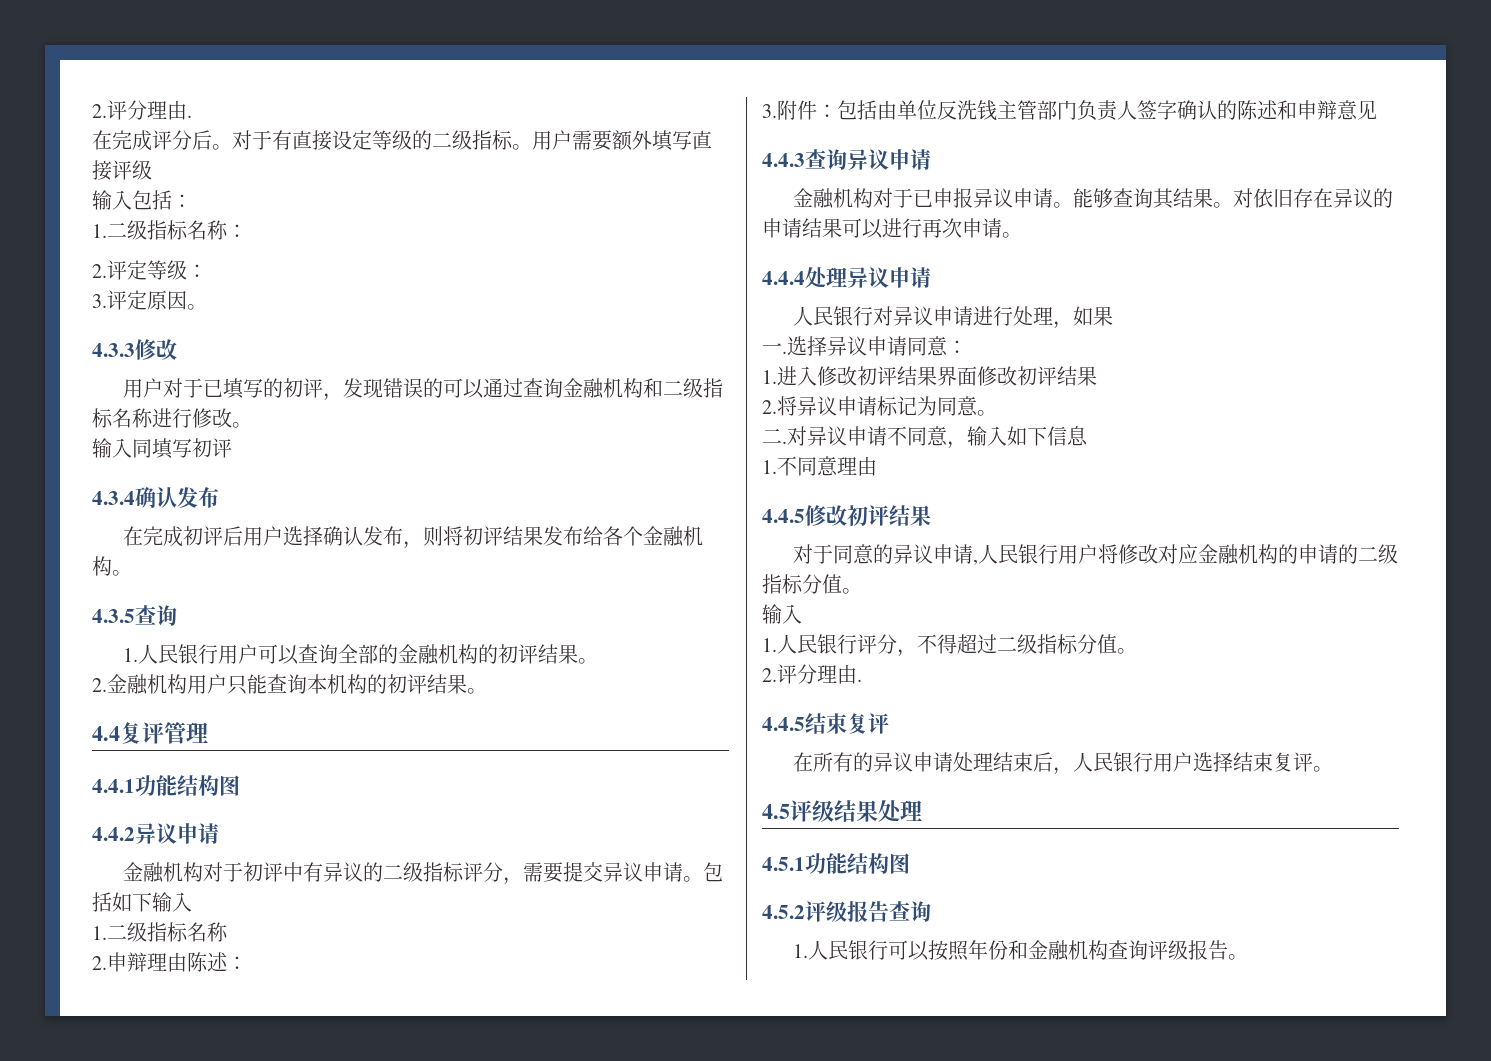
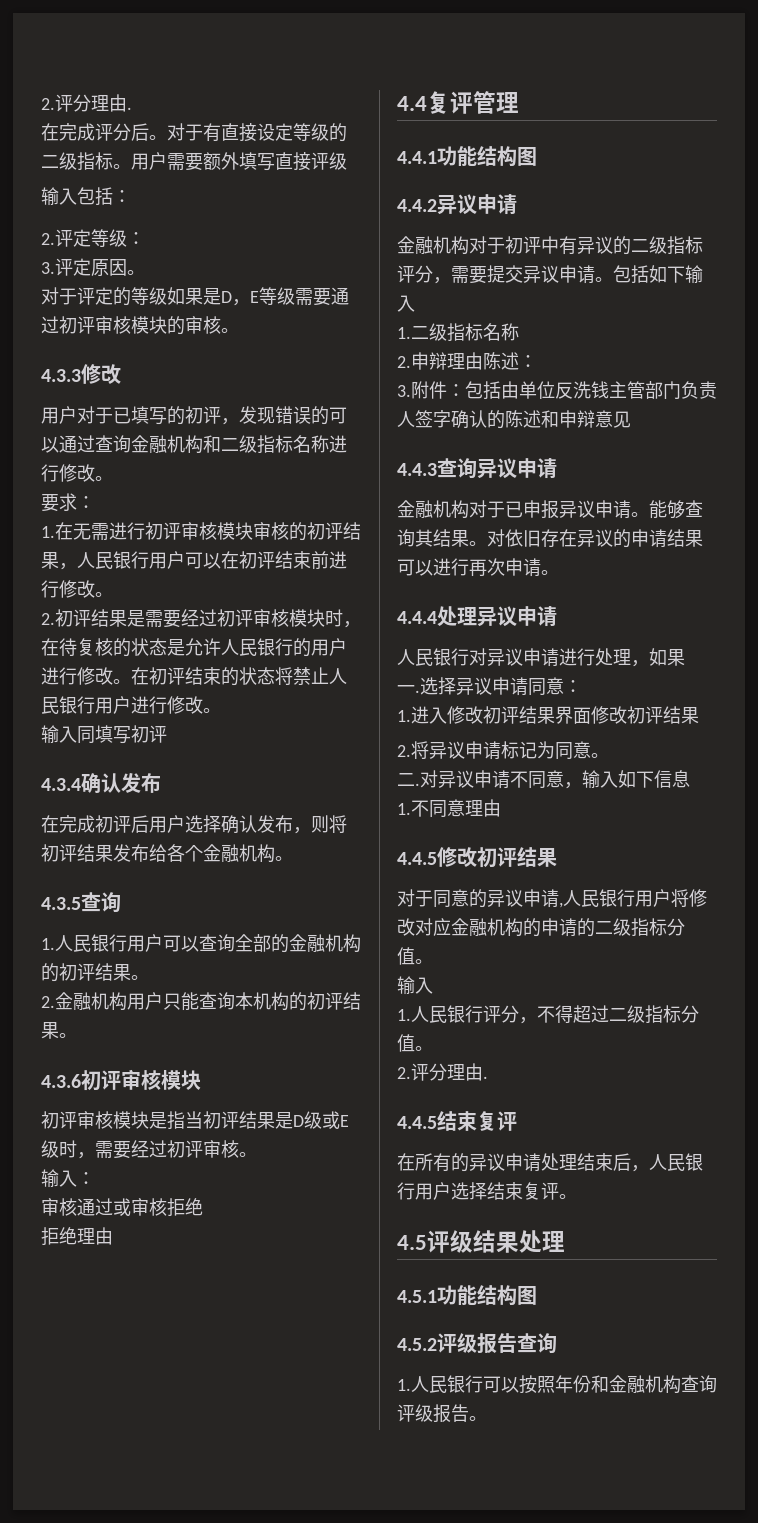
[92,220,247,240] // 1.二级指标名称： -> (131, 196) none
(207, 307) none -> [41,287,349,306] [41,316,239,335] // 对于评定的等级如果是D，E等级需要通过初评审核模块的审核。
(252, 425) none -> [41,493,95,512] [41,522,361,541] [41,551,347,570] [41,580,113,598] [41,609,361,628] [41,638,347,657] [41,667,347,686] [41,696,221,715] // 要求： // 1.在无需进行初评审核模块审核的初评结果，人民银行用户可以在初评结束前进行修改。 // 2.初评结果是需要经过初评审核模块时，在待复核的状态是允许人民银行的用户进行修改。在初评结束的状态将禁止人民银行用户进行修改。
(487, 691) none -> [41,1069,201,1091] [41,1111,349,1130] [41,1140,257,1159] [41,1169,95,1188] [41,1198,203,1217] [41,1227,113,1246] // 4.3.6初评审核模块 // 初评审核模块是指当初评结果是D级或E级时，需要经过初评审核。 // 输入： // 审核通过或审核拒绝 // 拒绝理由

